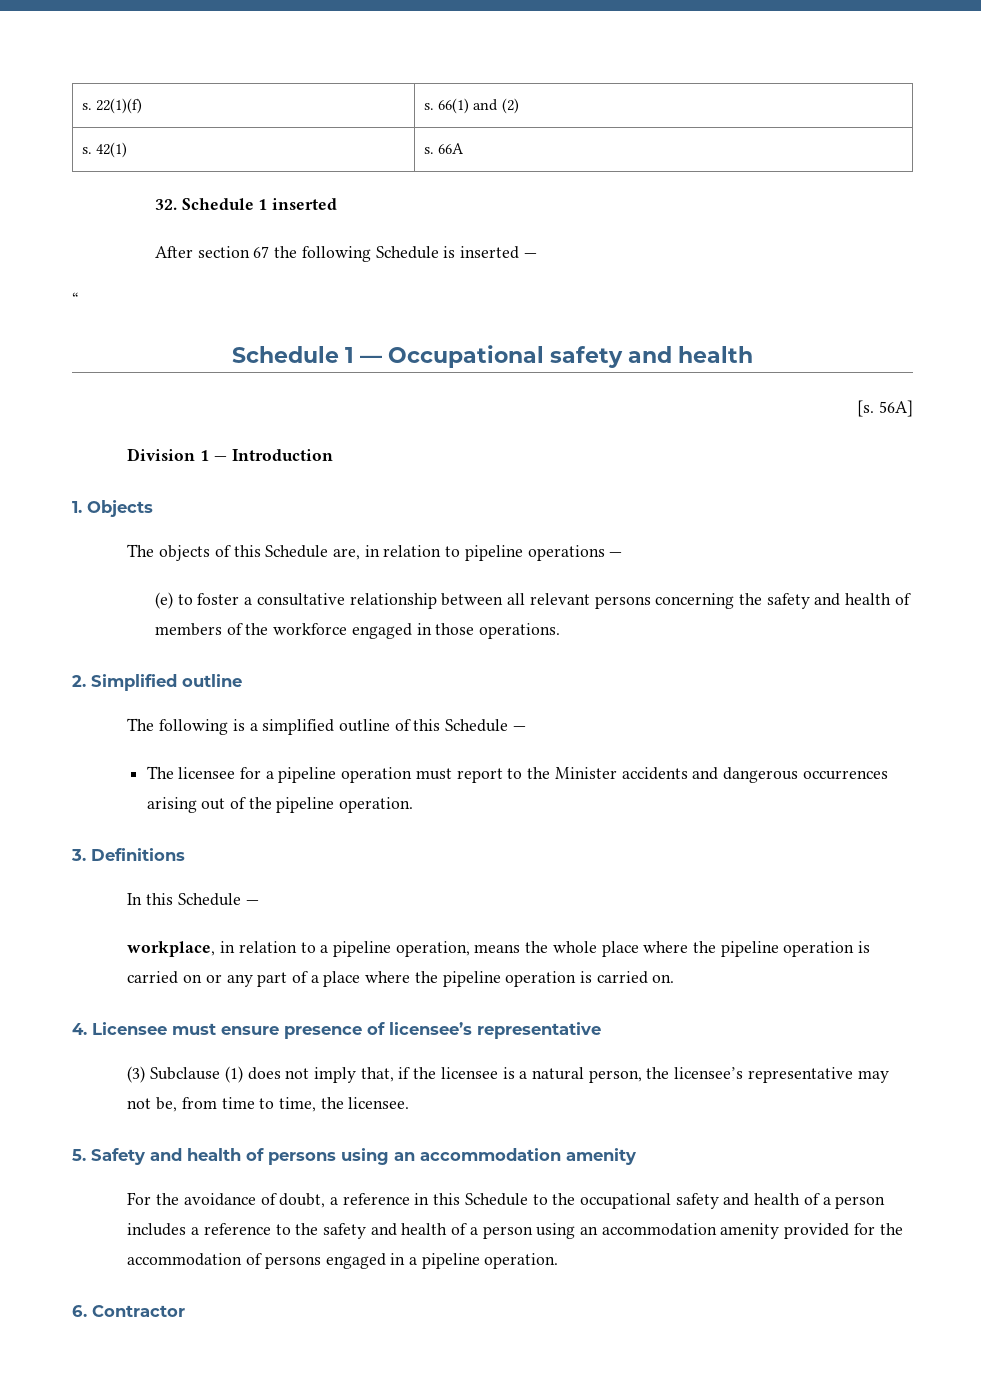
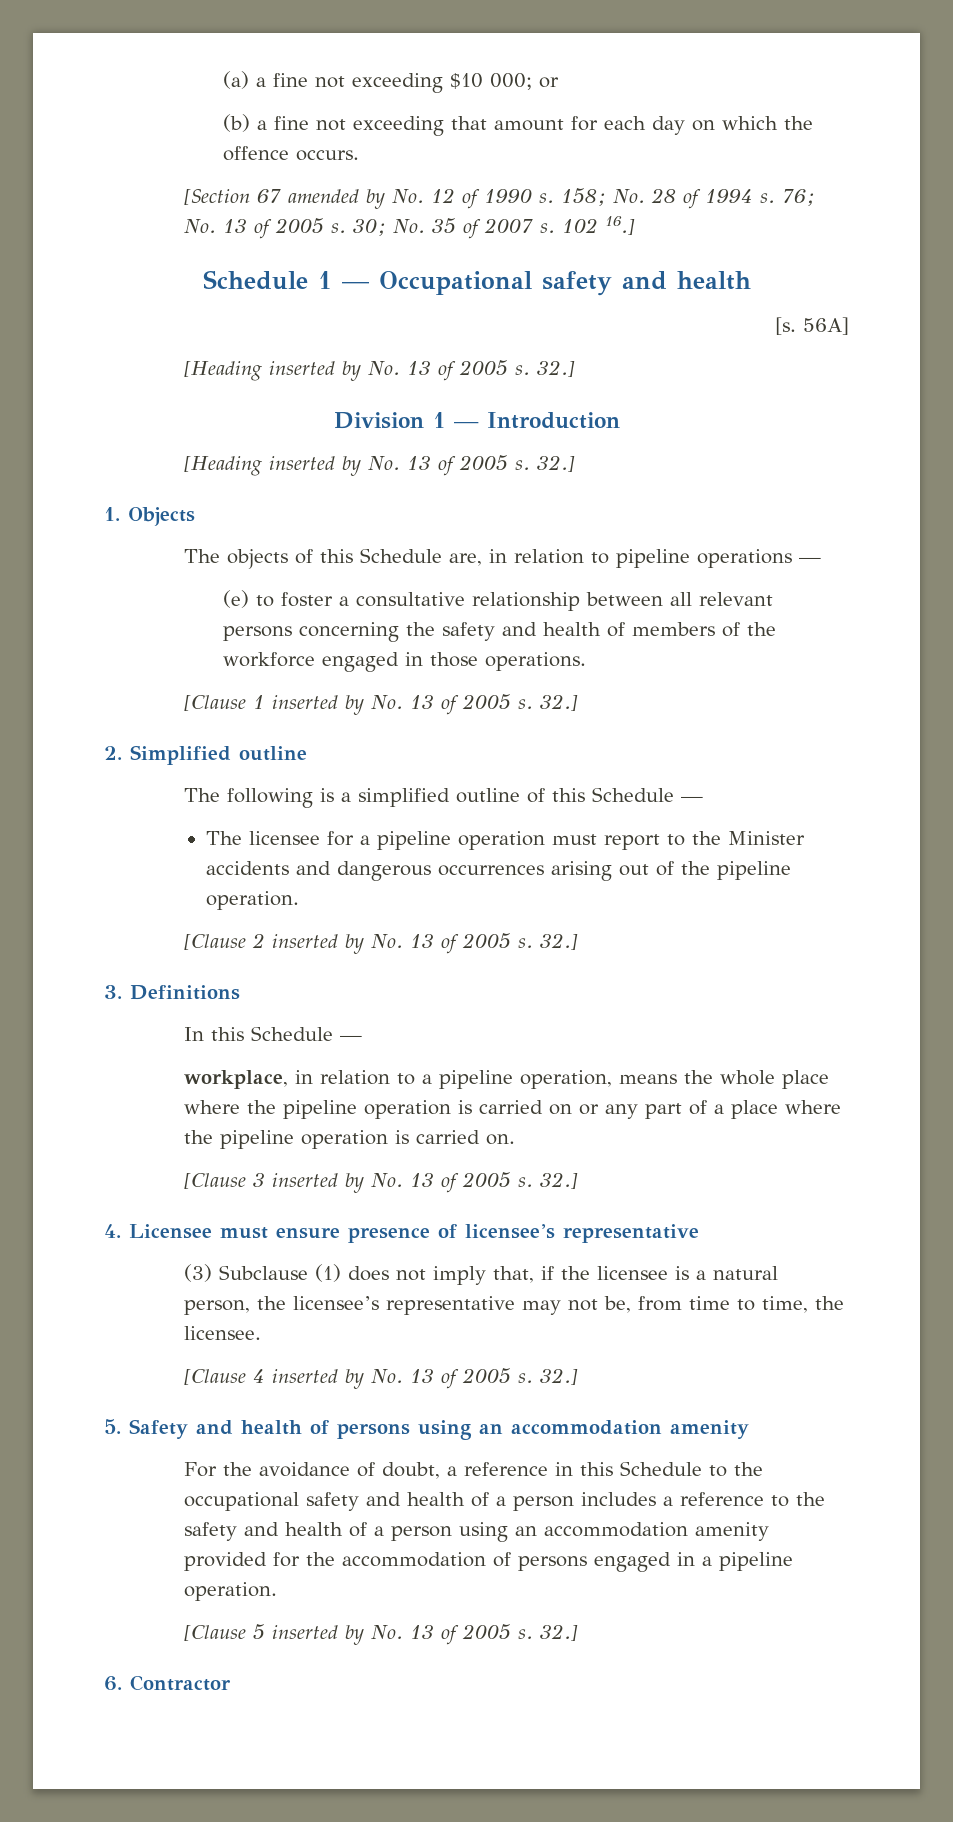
[81,98,143,114] [423,98,519,114] [81,142,128,158] [423,143,465,154] [155,198,338,210] [155,246,537,262] [72,292,79,306] s. 22(1)(f) | s. 66(1) and (2) // s. 42(1) | s. 66A // 32. Schedule 1 inserted // After section 67 the following Schedule is inserted — // “ -> [223,71,560,93] [223,114,814,136] [223,146,360,161] [183,188,815,209] [183,216,635,239] (a) a fine not exceeding $10 000; or // (b) a fine not exceeding that amount for each day on which the offence occurs. // [Section 67 amended by No. 12 of 1990 s. 158; No. 28 of 1994 s. 76; No. 13 of 2005 s. 30; No. 35 of 2007 s. 102 16.]
[127,448,333,461] Division 1 — Introduction -> [183,360,575,381] [333,412,620,429] [183,455,575,476] [Heading inserted by No. 13 of 2005 s. 32.] // Division 1 — Introduction // [Heading inserted by No. 13 of 2005 s. 32.]
(561, 631) none -> [183,694,578,715] // [Clause 1 inserted by No. 13 of 2005 s. 32.]
(414, 805) none -> [183,933,578,954] // [Clause 2 inserted by No. 13 of 2005 s. 32.]
(675, 978) none -> [183,1172,578,1193] // [Clause 3 inserted by No. 13 of 2005 s. 32.]
(410, 1103) none -> [183,1368,578,1389] // [Clause 4 inserted by No. 13 of 2005 s. 32.]
(559, 1261) none -> [183,1624,578,1645] // [Clause 5 inserted by No. 13 of 2005 s. 32.]

